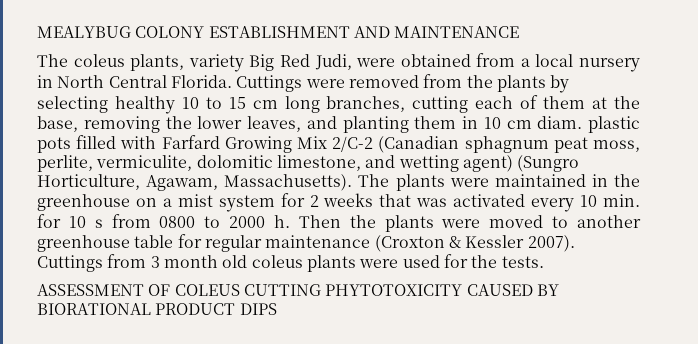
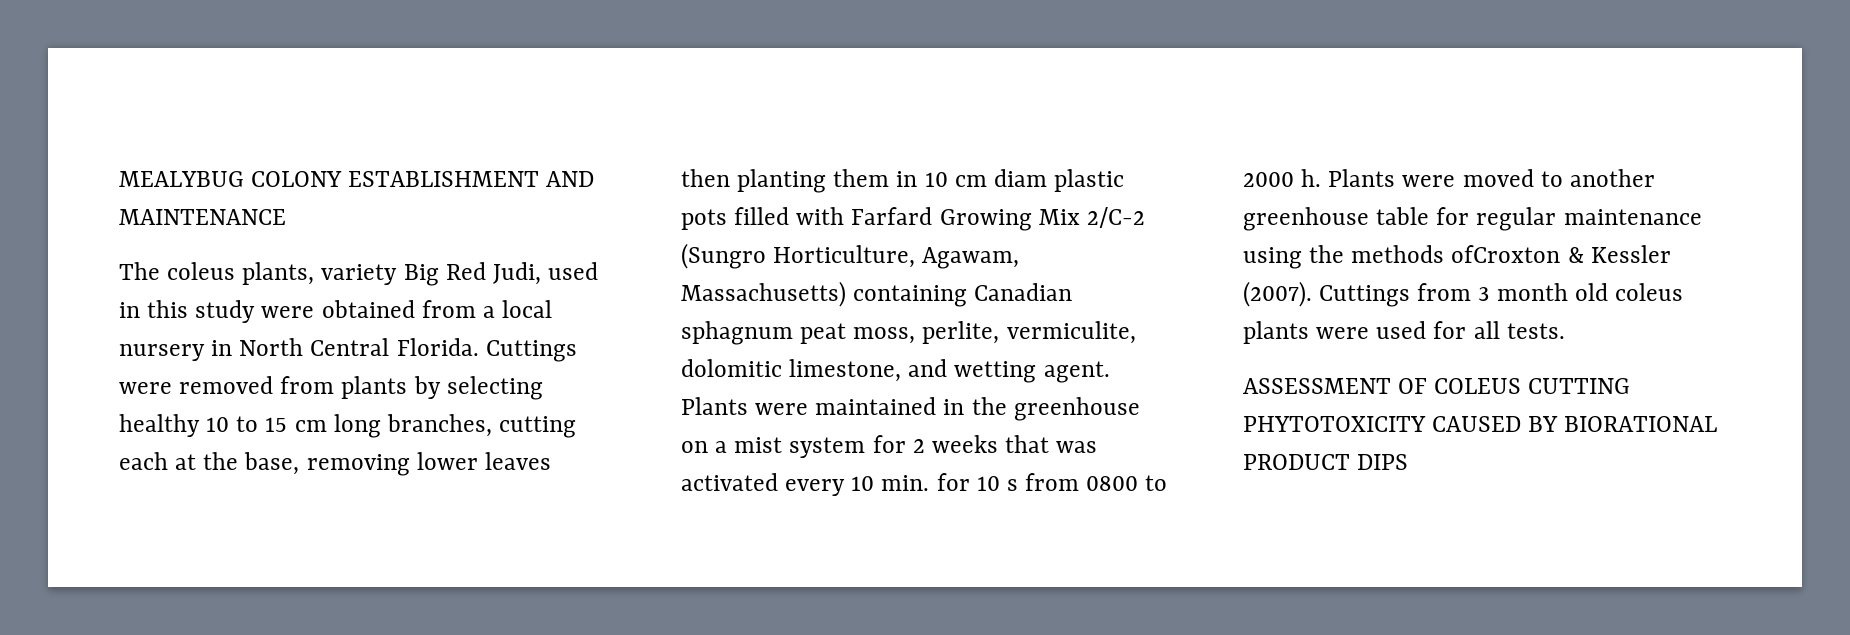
(352, 62) none -> [548,262,599,280] [119,300,256,323] used in this study
[466,75,493,88] the -> (335, 385) none
[520,95,586,109] of them -> (168, 461) none
[165,116,337,132] the lower leaves, and -> [416,452,551,470] [681,169,730,187] lower leaves then
[537,116,583,129] diam. -> [993,169,1047,187] diam
[378,136,460,153] (Canadian -> [681,243,1020,269] [681,281,1073,307] (Sungro Horticulture, Agawam, Massachusetts) containing Canadian
[462,155,580,172] [37,174,445,191] agent) (Sungro Horticulture, Agawam, Massachusetts). The plants -> [1043,361,1110,383] [681,397,748,415] agent. Plants
[298,215,434,232] Then the plants -> [1328,169,1396,187] Plants
[374,235,445,252] (Croxton -> [1243,245,1561,269] using the methods ofCroxton
[527,235,575,252] 2007). -> [1243,281,1312,307] (2007).
[471,255,498,268] the -> [1473,321,1500,339] all

